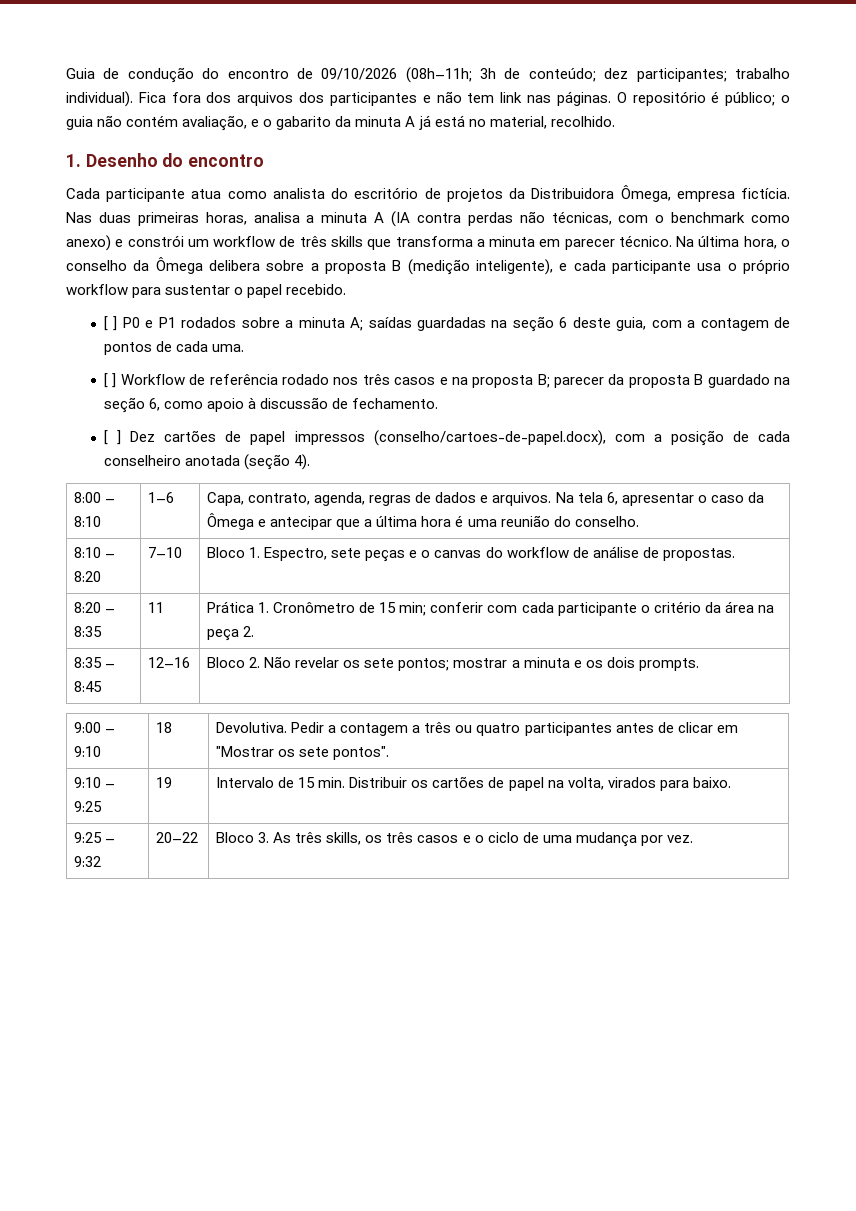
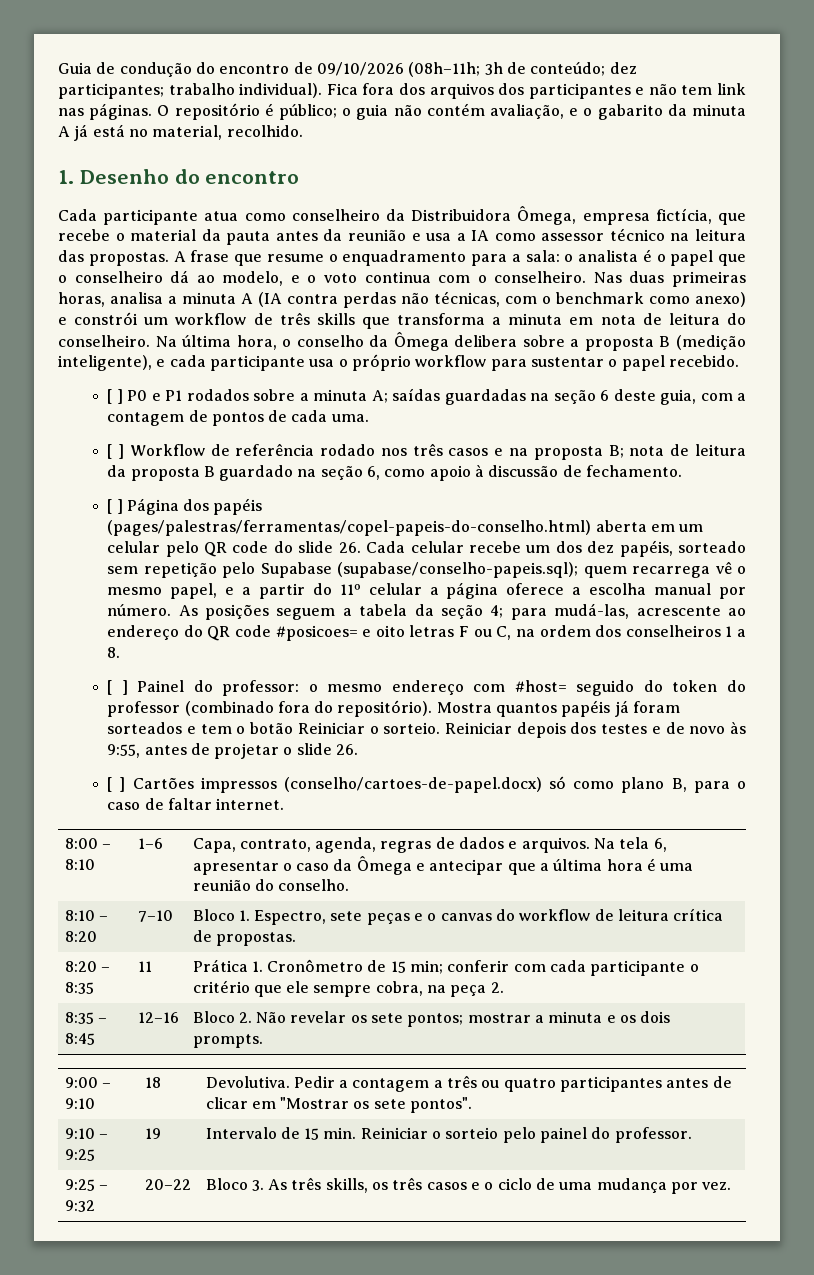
[272,185,791,202] analista do escritório de projetos da Distribuidora Ômega, empresa fictícia. -> [291,206,747,225] [58,228,746,245] [58,249,746,266] [58,270,587,286] conselheiro da Distribuidora Ômega, empresa fictícia, que recebe o material da pauta antes da reunião e usa a IA como assessor técnico na leitura das propostas. A frase que resume o enquadramento para a sala: o analista é o papel que o conselheiro dá ao modelo, e o voto continua com o conselheiro.
[564,235,672,250] parecer técnico. -> [600,313,746,325] [58,335,150,347] nota de leitura do conselheiro.
[554,377,605,388] parecer -> [629,444,746,456] nota de leitura
[130,430,790,446] [104,454,311,470] Dez cartões de papel impressos (conselho/cartoes-de-papel.docx), com a posição de cada conselheiro anotada (seção 4). -> [126,498,263,515] [107,520,704,536] [107,540,746,557] [107,561,747,578] [107,582,746,599] [107,603,746,620] [107,625,746,641] [107,647,121,658] [107,680,746,696] [107,700,681,717] [107,721,746,738] [107,743,359,759] [107,776,747,793] [107,798,285,810] Página dos papéis (pages/palestras/ferramentas/copel-papeis-do-conselho.html) aberta em um celular pelo QR code do slide 26. Cada celular recebe um dos dez papéis, sorteado sem repetição pelo Supabase (supabase/conselho-papeis.sql); quem recarrega vê o mesmo papel, e a partir do 11º celular a página oferece a escolha manual por número. As posições seguem a tabela da seção 4; para mudá-las, acrescente ao endereço do QR code #posicoes= e oito letras F ou C, na ordem dos conselheiros 1 a 8. // [ ] Painel do professor: o mesmo endereço com #host= seguido do token do professor (combinado fora do repositório). Mostra quantos papéis já foram sorteados e tem o botão Reiniciar o sorteio. Reiniciar depois dos testes e de novo às 9:55, antes de projetar o slide 26. // [ ] Cartões impressos (conselho/cartoes-de-papel.docx) só como plano B, para o caso de faltar internet.
[592,546,639,558] análise -> [618,908,724,921] leitura crítica
[704,601,754,613] da área -> [253,981,423,997] que ele sempre cobra,
[349,776,731,791] Distribuir os cartões de papel na volta, virados para baixo. -> [360,1127,692,1143] Reiniciar o sorteio pelo painel do professor.

